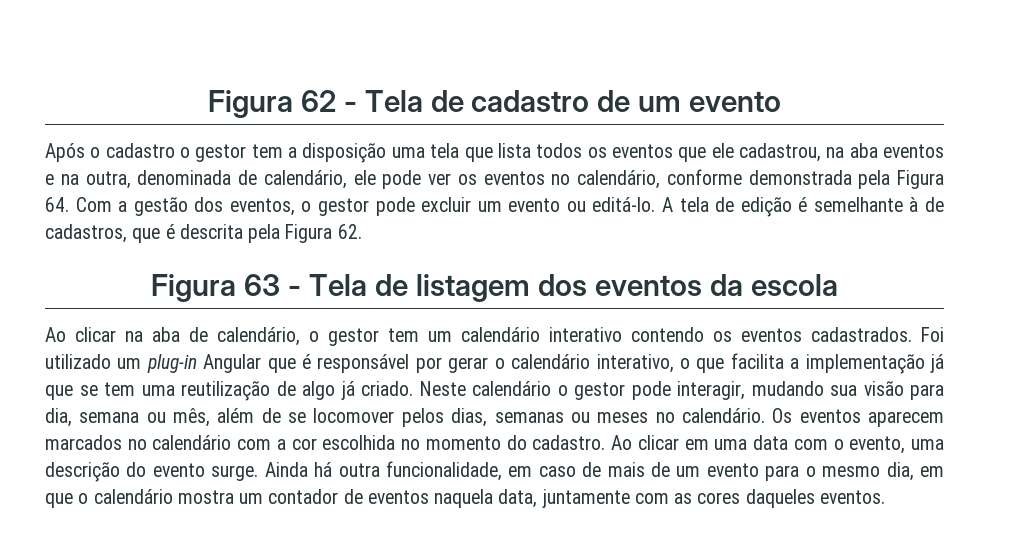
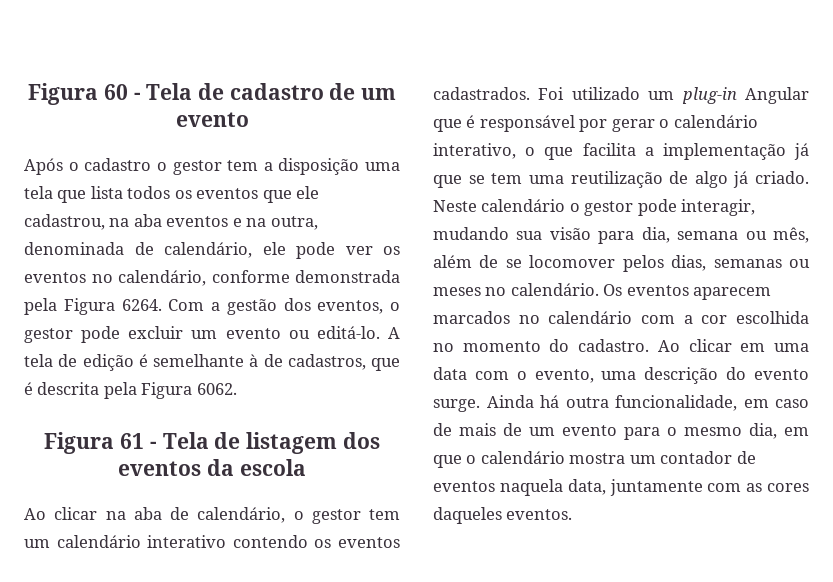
[207,90,336,118] Figura 62 -> [28,83,128,105] Figura 60
[45,197,69,212] 64. -> [121,299,162,311] 6264.
[337,224,362,239] [151,274,281,302] 62. // Figura 63 -> [196,383,237,395] [44,432,145,454] 6062. // Figura 61

